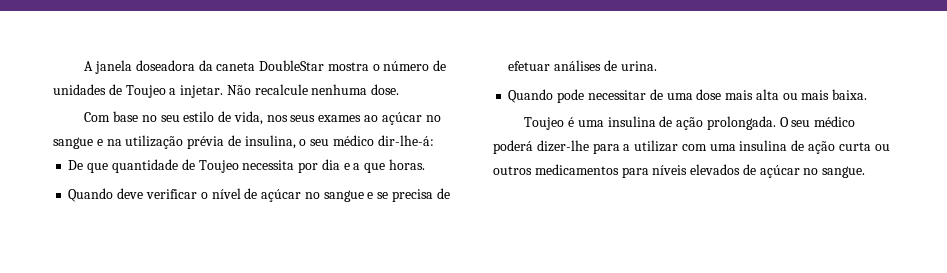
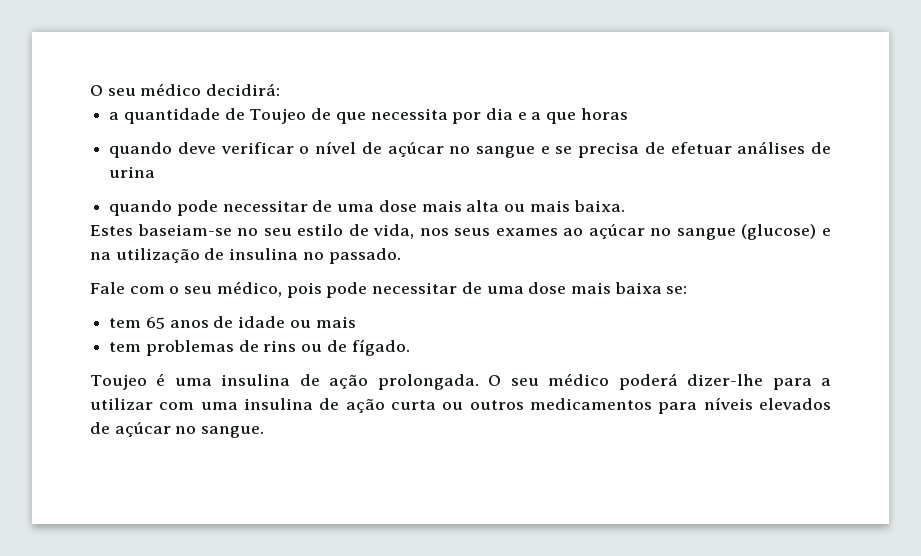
[84,60,447,74] [53,84,400,98] [84,111,441,125] [53,135,434,149] [68,160,109,173] A janela doseadora da caneta DoubleStar mostra o número de unidades de Toujeo a injetar. Não recalcule nenhuma dose. // Com base no seu estilo de vida, nos seus exames ao açúcar no sangue e na utilização prévia de insulina, o seu médico dir-lhe-á: // De que -> [90,83,281,96] [109,112,120,120] O seu médico decidirá: // a
(239, 166) none -> [311,108,366,124] de que
[388,159,425,170] [68,188,114,202] horas. // Quando -> [580,108,628,120] [109,142,173,158] horas // quando
[620,61,657,71] [508,89,554,103] urina. // Quando -> [109,166,156,178] [109,200,173,216] urina // quando
(868, 94) none -> [90,224,831,240] [90,248,401,264] [90,281,688,298] [109,316,356,329] [109,339,410,356] // Estes baseiam-se no seu estilo de vida, nos seus exames ao açúcar no sangue (glucose) e na utilização de insulina no passado. // Fale com o seu médico, pois pode necessitar de uma dose mais baixa se: // tem 65 anos de idade ou mais // tem problemas de rins ou de fígado.

